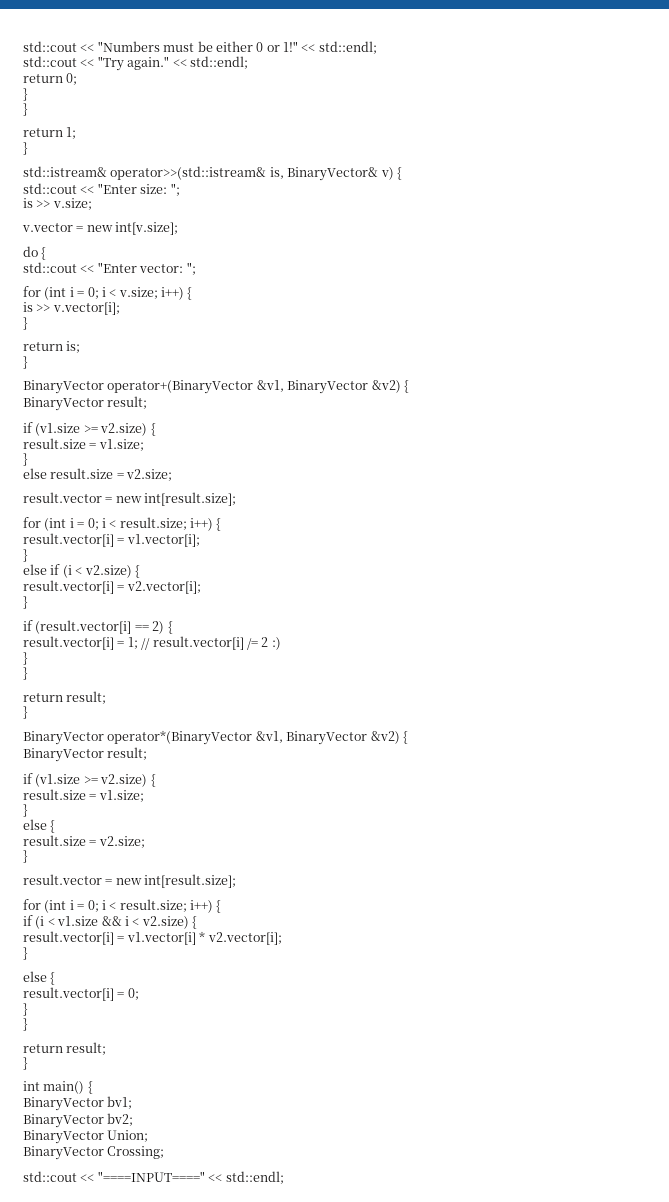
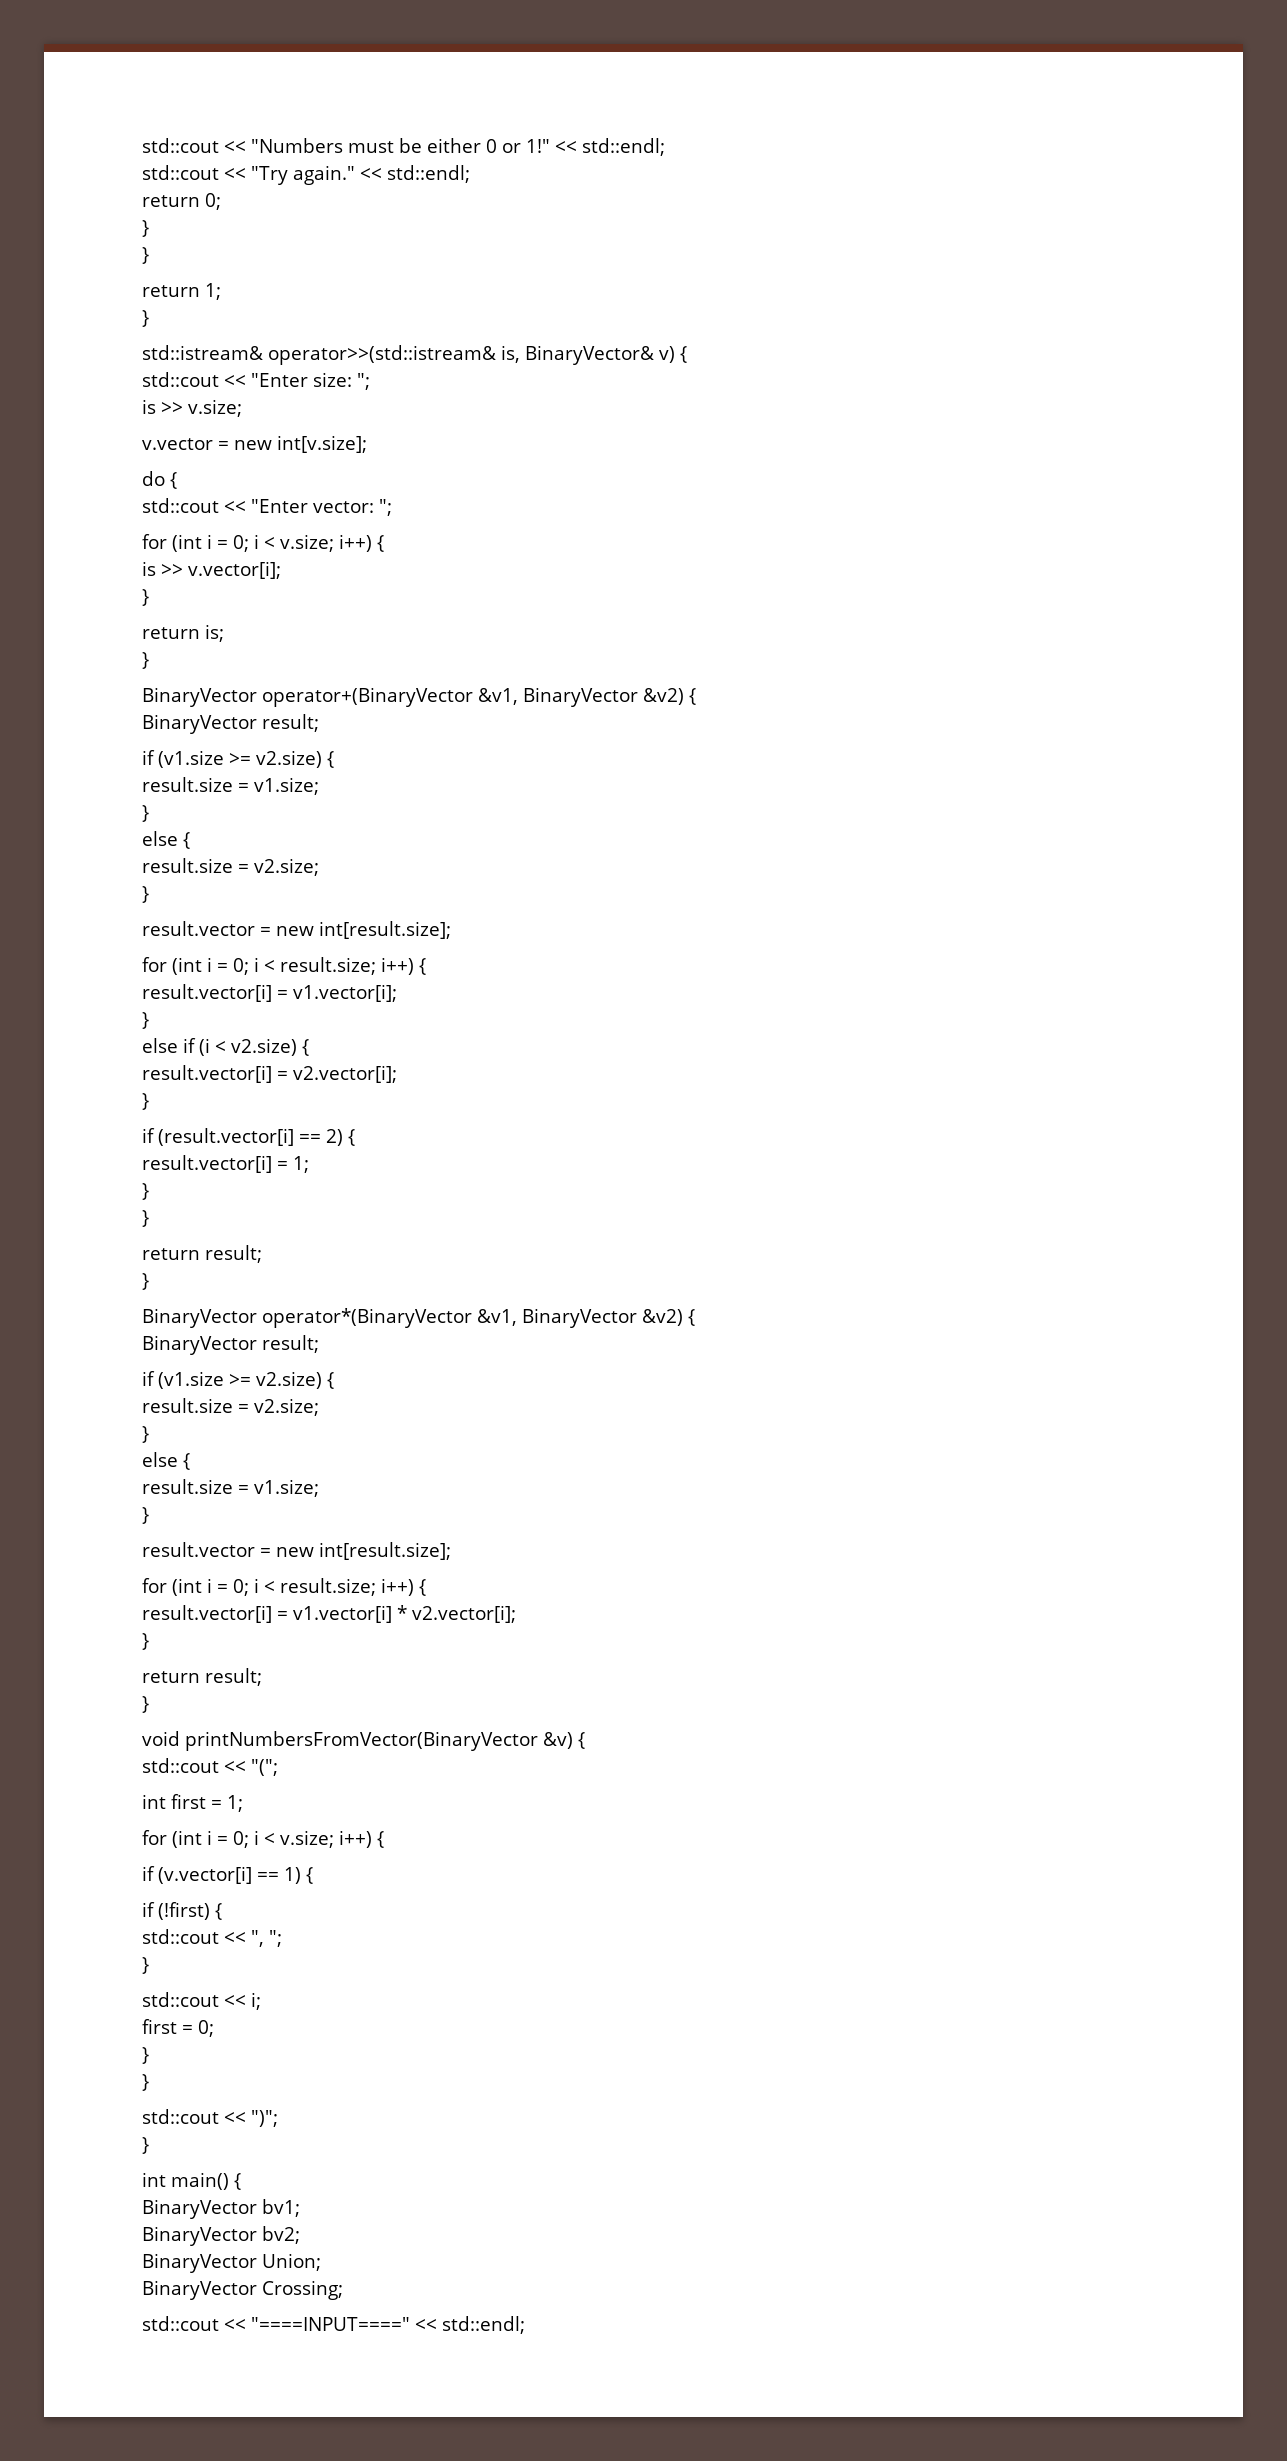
[50,468,173,481] result.size = v2.size; -> [183,832,190,849] [142,858,319,876] [142,886,149,903] { // result.size = v2.size; // }
[141,636,281,650] // result.vector[i] /= 2 :) -> (309, 1164) none
[98,790,144,802] [23,804,28,817] [23,819,56,833] [23,835,145,848] v1.size; // } // else { // result.size = v2.size; -> [254,1398,319,1416] [142,1426,149,1443] [142,1452,190,1470] [142,1479,319,1497] v2.size; // } // else { // result.size = v1.size;
[23,915,197,929] // if (i < v1.size && i < v2.size) { -> (426, 1587) none
[23,971,56,985] [23,987,114,1001] else { // result.vector[i] -> [142,1668,262,1686] [142,1696,149,1713] [142,1731,585,1751] [142,1758,278,1776] [142,1794,243,1812] [142,1830,384,1848] [142,1866,313,1884] [142,1902,222,1920] [142,1929,282,1947] [142,1957,149,1974] [142,1992,261,2010] [142,2019,177,2034] return result; // } // void printNumbersFromVector(BinaryVector &v) { // std::cout << "("; // int first = 1; // for (int i = 0; i < v.size; i++) { // if (v.vector[i] == 1) { // if (!first) { // std::cout << ", "; // } // std::cout << i; // first
[23,1042,107,1055] return result; -> [142,2109,278,2127] std::cout << ")";

